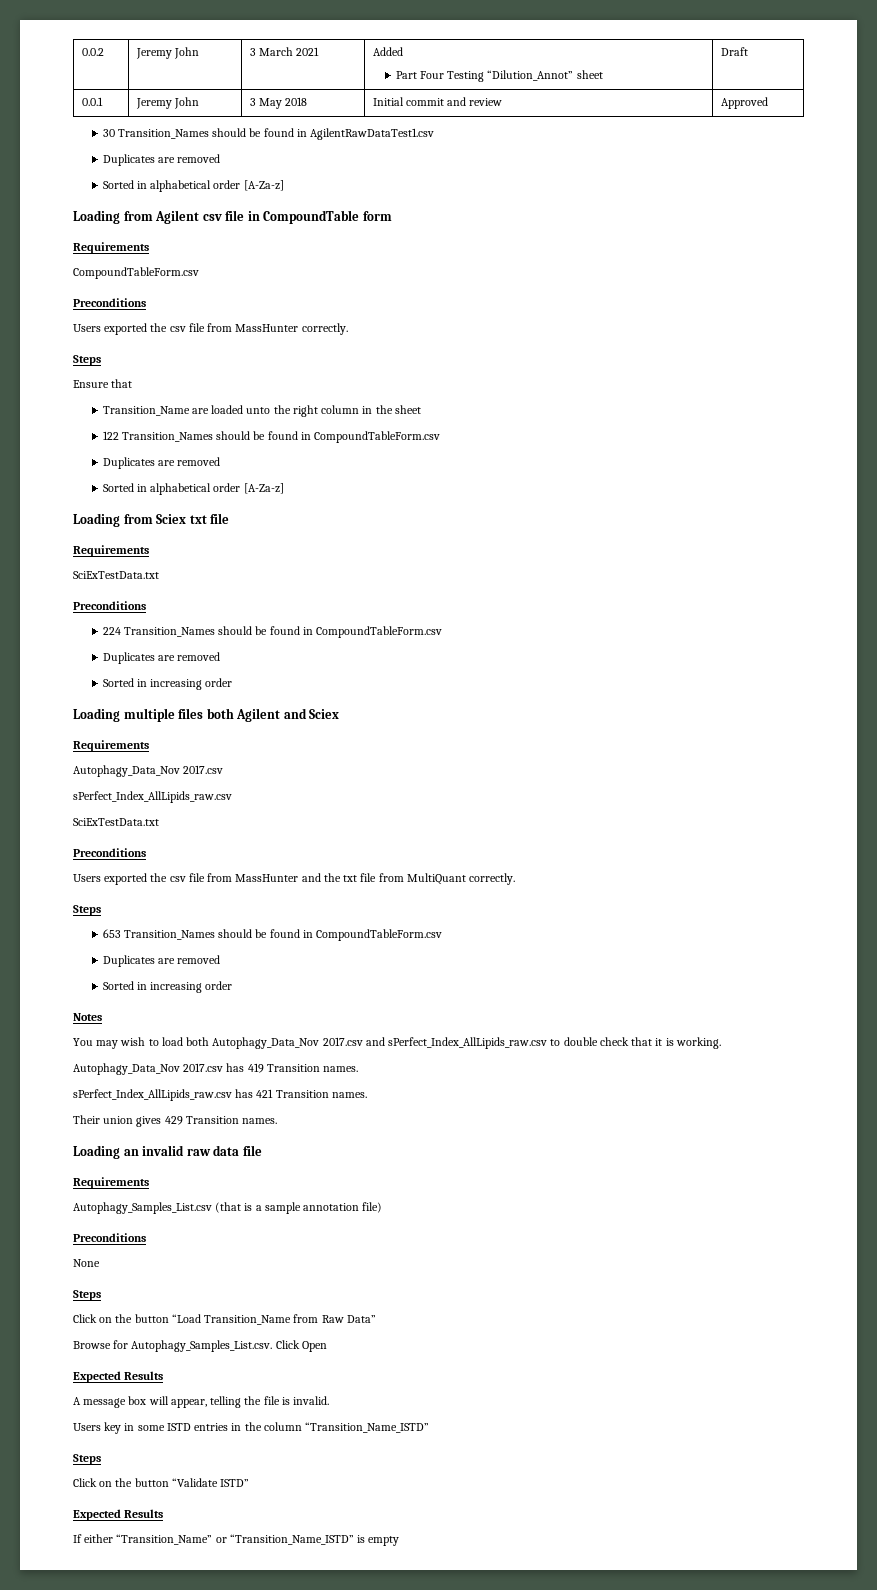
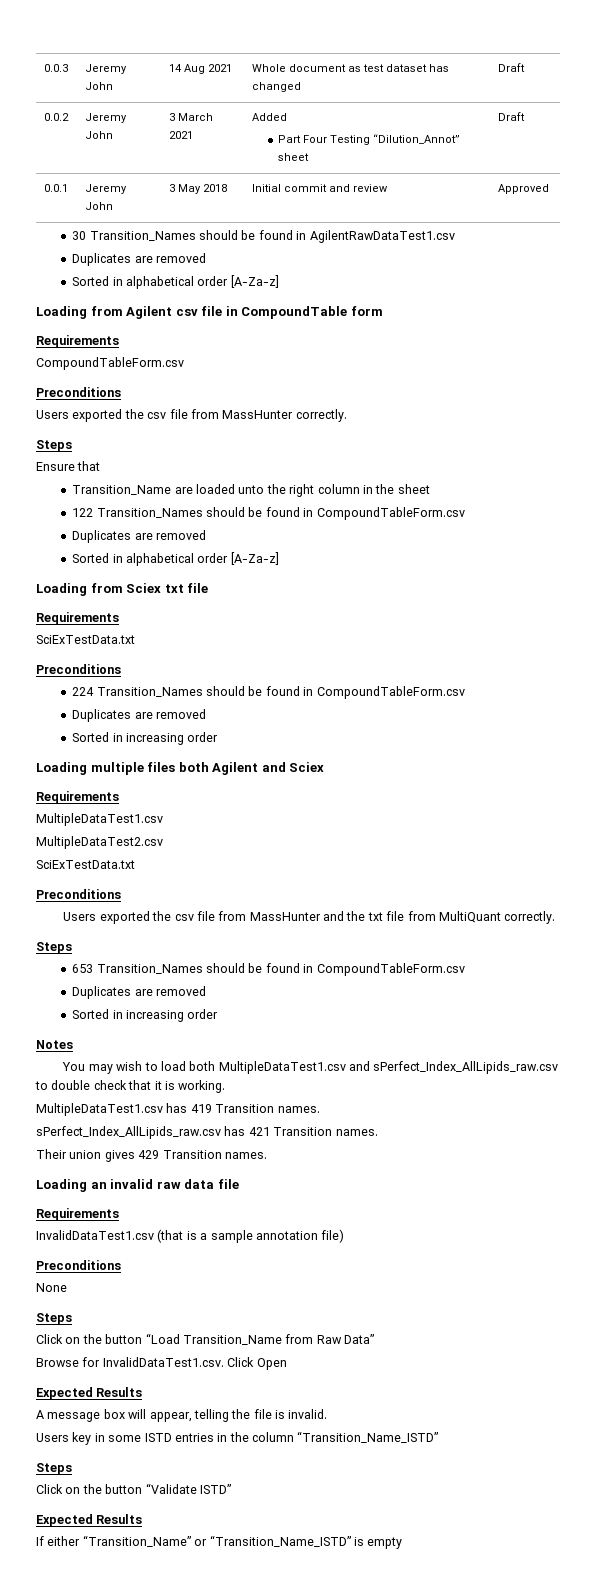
(81, 52) none -> [44,64,69,72] [85,64,128,74] [85,82,114,90] [169,64,233,74] [252,64,450,72] [252,82,302,92] [498,63,526,72] 0.0.3 | Jeremy John | 14 Aug 2021 | Whole document as test dataset has changed | Draft //
[73,765,224,777] [73,791,232,803] Autophagy_Data_Nov 2017.csv // sPerfect_Index_AllLipids_raw.csv -> [36,813,163,826] [36,836,163,849] MultipleDataTest1.csv // MultipleDataTest2.csv
[212,1037,363,1049] Autophagy_Data_Nov 2017.csv -> [218,1061,346,1074] MultipleDataTest1.csv
[73,1063,224,1075] Autophagy_Data_Nov 2017.csv -> [36,1103,163,1116] MultipleDataTest1.csv
[73,1202,212,1214] Autophagy_Samples_List.csv -> [36,1230,154,1240] InvalidDataTest1.csv
[131,1340,273,1352] Autophagy_Samples_List.csv. -> [102,1357,224,1367] InvalidDataTest1.csv.

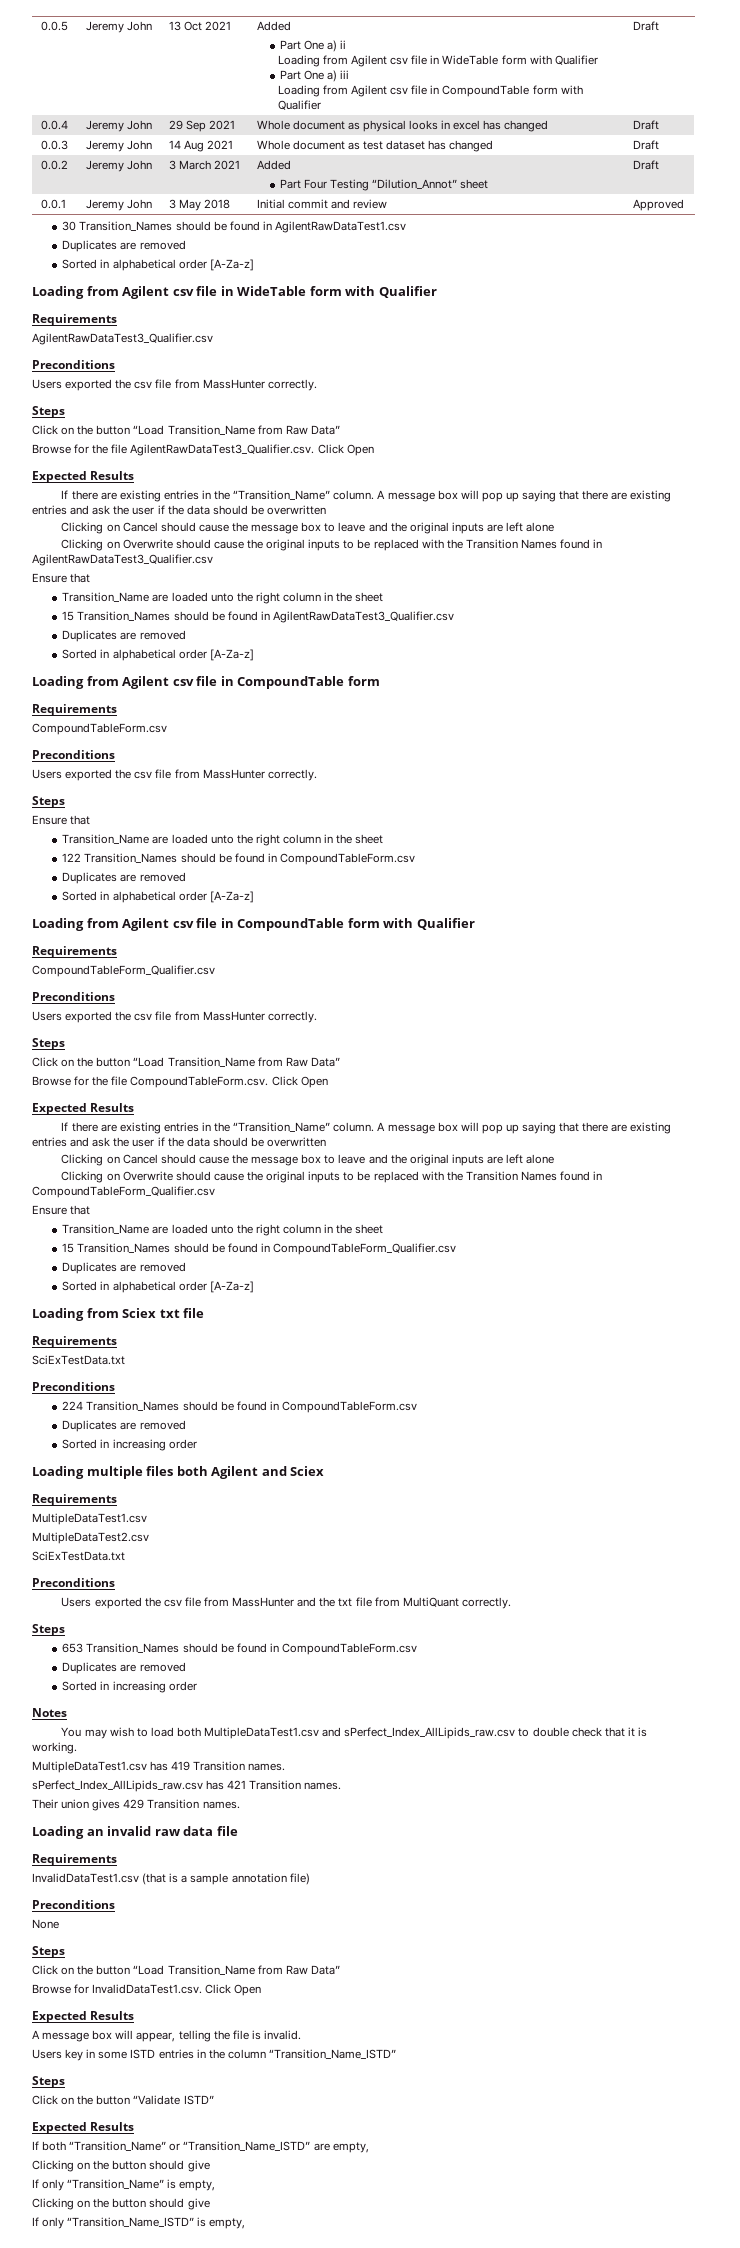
(44, 68) none -> [40,21,68,31] [85,21,152,33] [168,21,231,31] [256,21,291,31] [279,40,347,52] [277,55,598,67] [279,70,350,82] [277,85,583,97] [277,100,321,110] [632,21,659,31] [40,120,68,130] [85,120,152,132] [168,120,235,132] [256,120,549,132] [632,120,659,130] 0.0.5 | Jeremy John | 13 Oct 2021 | Added // Part One a) ii // Loading from Agilent csv file in WideTable form with Qualifier // Part One a) iii // Loading from Agilent csv file in CompoundTable form with Qualifier | Draft // 0.0.4 | Jeremy John | 29 Sep 2021 | Whole document as physical looks in excel has changed | Draft //
(279, 281) none -> [32,286,437,299] [32,314,117,326] [32,333,213,345] [32,360,115,369] [32,379,317,391] [32,406,65,418] [32,425,340,435] [32,444,374,456] [32,471,135,483] [61,490,672,502] [32,505,327,515] [61,522,555,534] [61,539,603,551] [32,554,213,566] [32,573,91,583] [62,592,384,604] [62,611,454,623] [62,630,186,642] [62,649,254,661] // Loading from Agilent csv file in WideTable form with Qualifier // Requirements // AgilentRawDataTest3_Qualifier.csv // Preconditions // Users exported the csv file from MassHunter correctly. // Steps // Click on the button “Load Transition_Name from Raw Data” // Browse for the file AgilentRawDataTest3_Qualifier.csv. Click Open // Expected Results // If there are existing entries in the “Transition_Name” column. A message box will pop up saying that there are existing entries and ask the user if the data should be overwritten // Clicking on Cancel should cause the message box to leave and the original inputs are left alone // Clicking on Overwrite should cause the original inputs to be replaced with the Transition Names found in AgilentRawDataTest3_Qualifier.csv // Ensure that // Transition_Name are loaded unto the right column in the sheet // 15 Transition_Names should be found in AgilentRawDataTest3_Qualifier.csv // Duplicates are removed // Sorted in alphabetical order [A-Za-z]
(279, 558) none -> [32,918,475,931] [32,946,117,958] [32,965,215,977] [32,992,115,1001] [32,1011,317,1023] [32,1038,65,1050] [32,1057,340,1067] [32,1076,328,1088] [32,1103,135,1115] [61,1122,672,1134] [32,1137,327,1147] [61,1154,555,1166] [61,1171,603,1183] [32,1186,215,1198] [32,1205,91,1215] [62,1224,384,1236] [62,1243,456,1255] [62,1262,186,1274] [62,1281,254,1293] // Loading from Agilent csv file in CompoundTable form with Qualifier // Requirements // CompoundTableForm_Qualifier.csv // Preconditions // Users exported the csv file from MassHunter correctly. // Steps // Click on the button “Load Transition_Name from Raw Data” // Browse for the file CompoundTableForm.csv. Click Open // Expected Results // If there are existing entries in the “Transition_Name” column. A message box will pop up saying that there are existing entries and ask the user if the data should be overwritten // Clicking on Cancel should cause the message box to leave and the original inputs are left alone // Clicking on Overwrite should cause the original inputs to be replaced with the Transition Names found in CompoundTableForm_Qualifier.csv // Ensure that // Transition_Name are loaded unto the right column in the sheet // 15 Transition_Names should be found in CompoundTableForm_Qualifier.csv // Duplicates are removed // Sorted in alphabetical order [A-Za-z]
[47,1536,81,1546] either -> [42,2141,67,2151] both
[353,1537,403,1549] is empty -> [313,2142,369,2153] [32,2160,210,2172] [32,2179,216,2191] [32,2198,210,2210] [32,2217,246,2229] are empty, // Clicking on the button should give // If only “Transition_Name” is empty, // Clicking on the button should give // If only “Transition_Name_ISTD” is empty,

